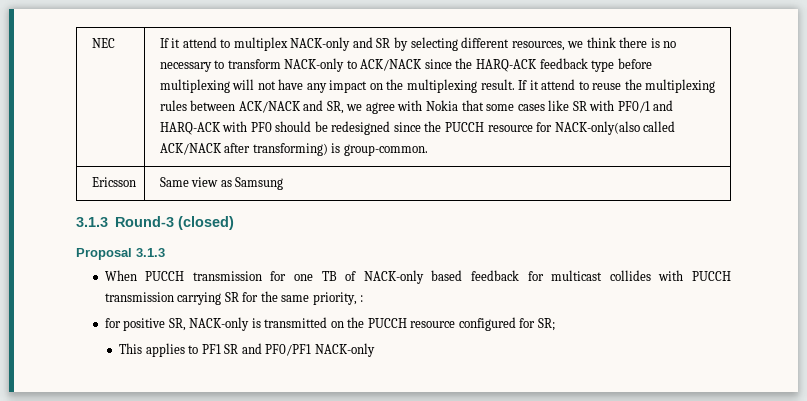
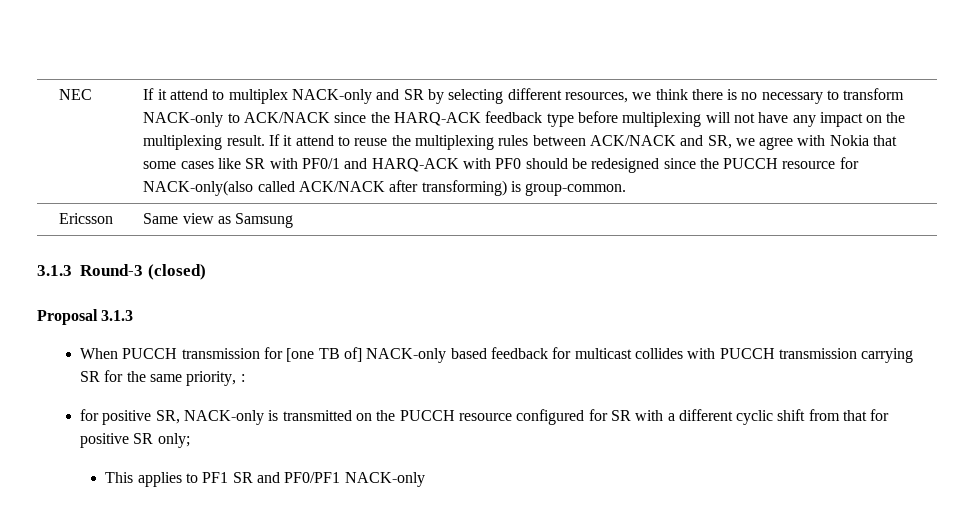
[294,271,357,281] one TB of -> [286,347,362,362] [one TB of]
[537,318,555,331] SR; -> [610,409,890,425] [80,433,190,448] SR with a different cyclic shift from that for positive SR only;

